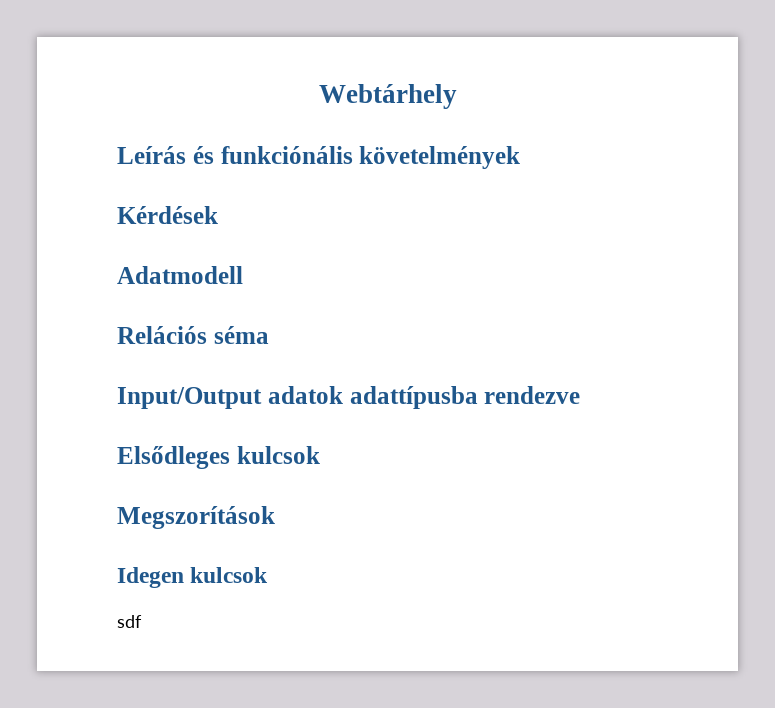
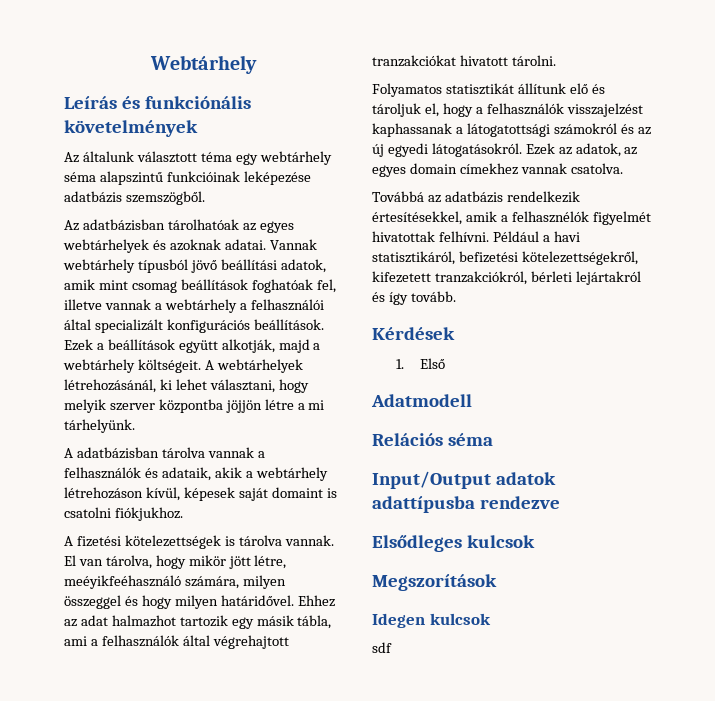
(521, 157) none -> [64,151,332,165] [64,171,311,185] [64,191,205,205] [64,219,294,233] [63,239,317,253] [63,259,326,273] [64,279,336,293] [64,299,324,313] [64,319,324,333] [64,339,321,353] [63,359,303,373] [64,379,309,393] [64,399,325,413] [64,419,135,433] [64,447,265,459] [64,467,328,481] [64,487,337,501] [64,507,183,521] [64,535,334,549] [64,555,287,569] [64,575,286,589] [64,595,335,609] [64,615,332,629] [64,635,289,649] [372,55,556,67] [372,83,605,97] [372,103,643,117] [372,123,651,137] [372,143,638,157] [372,163,623,177] [372,191,580,203] [372,211,651,225] [372,231,580,242] [372,251,638,265] [372,271,641,285] [372,291,456,305] // Az általunk választott téma egy webtárhely séma alapszintű funkcióinak leképezése adatbázis szemszögből. // Az adatbázisban tárolhatóak az egyes webtárhelyek és azoknak adatai. Vannak webtárhely típusból jövő beállítási adatok, amik mint csomag beállítások foghatóak fel, illetve vannak a webtárhely a felhasználói által specializált konfigurációs beállítások. Ezek a beállítások együtt alkotják, majd a webtárhely költségeit. A webtárhelyek létrehozásánál, ki lehet választani, hogy melyik szerver központba jöjjön létre a mi tárhelyünk. // A adatbázisban tárolva vannak a felhasználók és adataik, akik a webtárhely létrehozáson kívül, képesek saját domaint is csatolni fiókjukhoz. // A fizetési kötelezettségek is tárolva vannak. El van tárolva, hogy mikör jött létre, meéyikfeéhasználó számára, milyen összeggel és hogy milyen határidővel. Ehhez az adat halmazhot tartozik egy másik tábla, ami a felhasználók által végrehajtott tranzakciókat hivatott tárolni. // Folyamatos statisztikát állítunk elő és tároljuk el, hogy a felhasználók visszajelzést kaphassanak a látogatottsági számokról és az új egyedi látogatásokról. Ezek az adatok, az egyes domain címekhez vannak csatolva. // Továbbá az adatbázis rendelkezik értesítésekkel, amik a felhasznélók figyelmét hivatottak felhívni. Például a havi statisztikáról, befizetési kötelezettségekről, kifezetett tranzakciókról, bérleti lejártakról és így tovább.
(218, 215) none -> [396,358,446,369] // 1. Első

